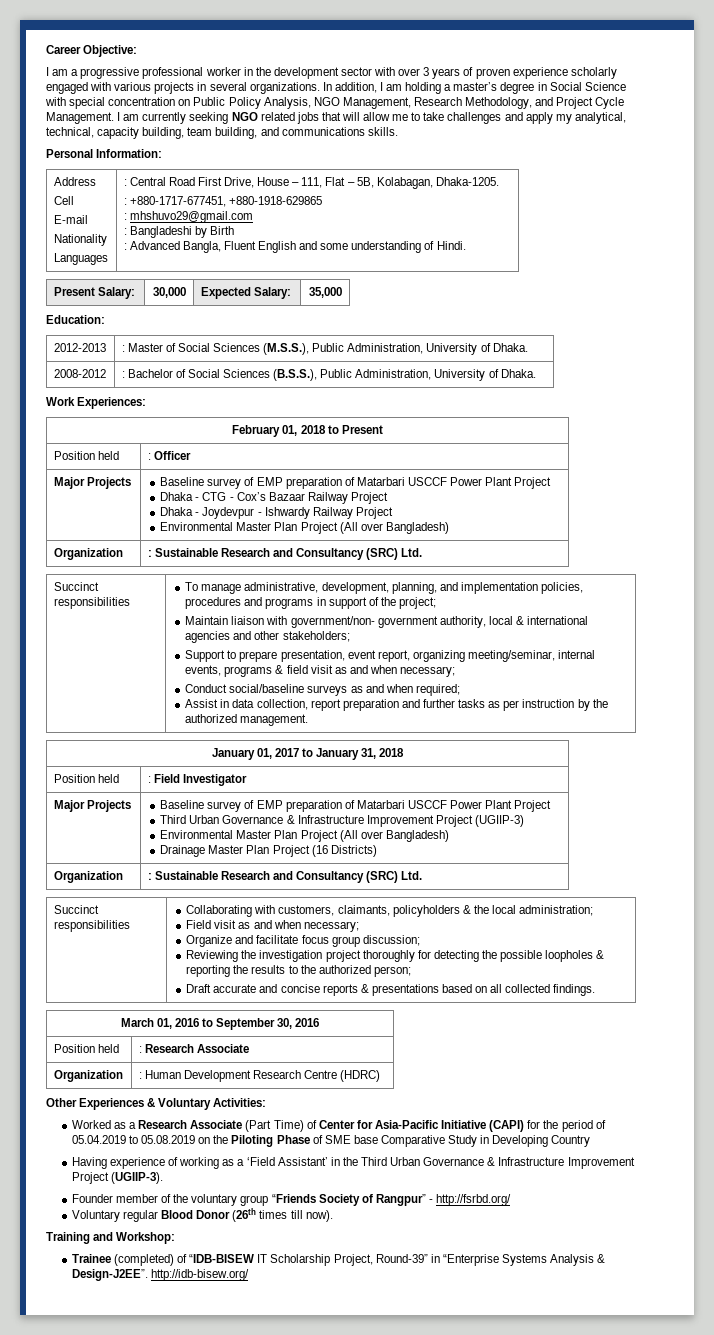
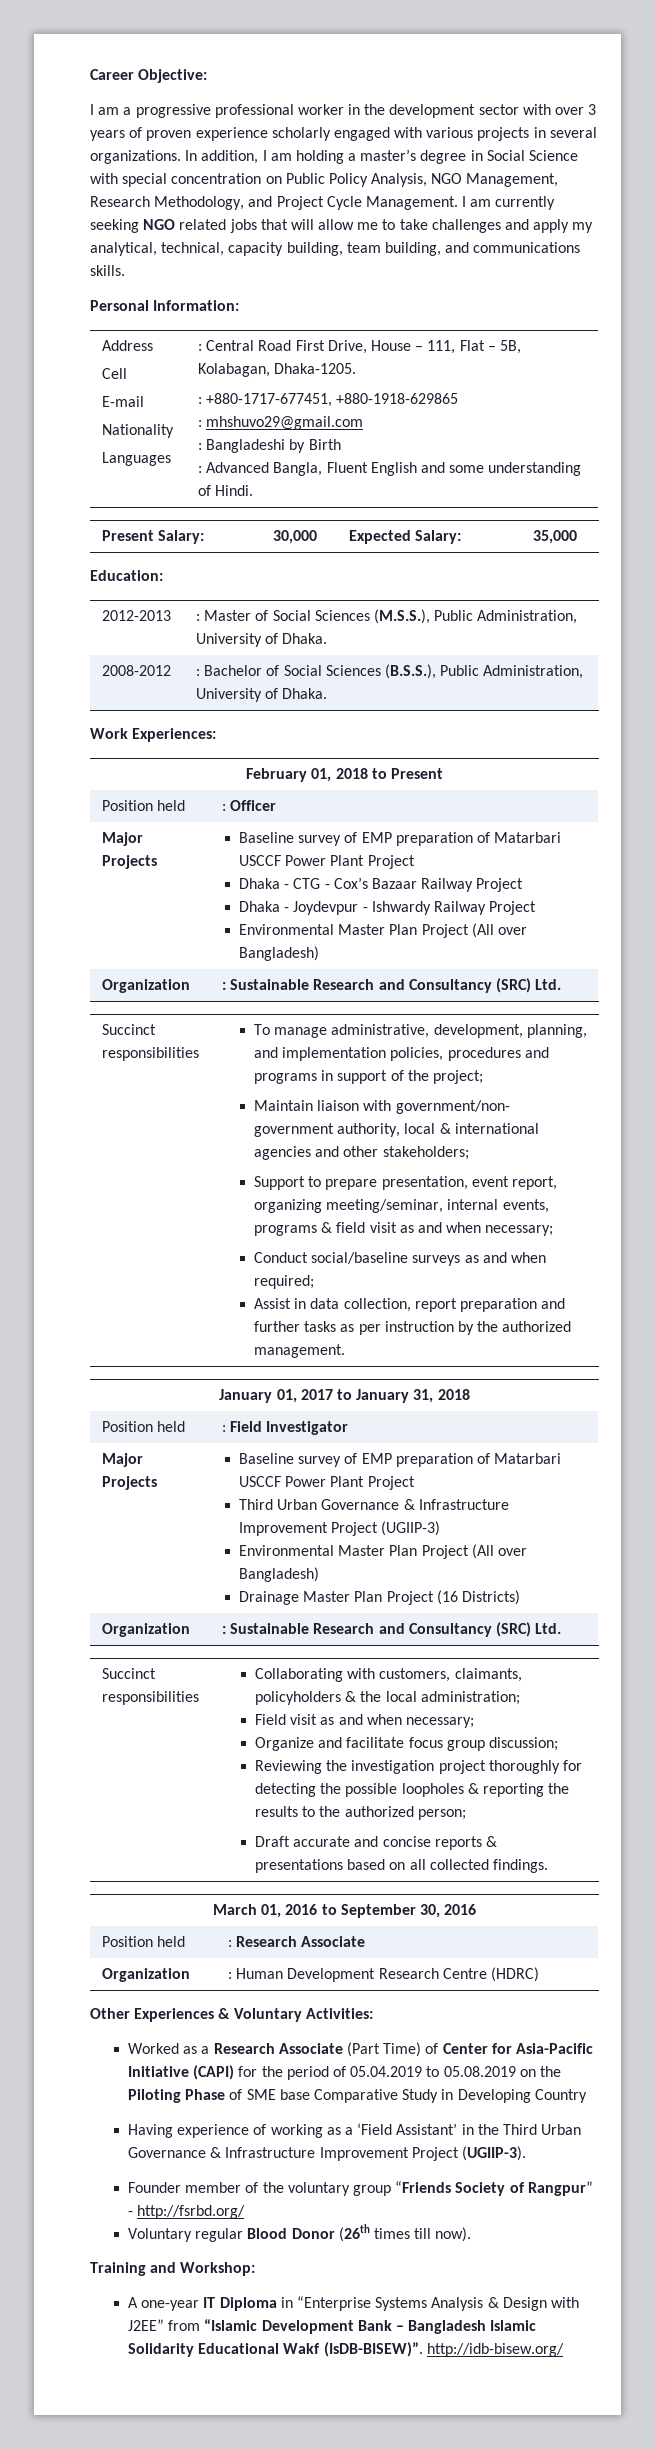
[71,1254,428,1266] Trainee (completed) of “IDB-BISEW IT Scholarship Project, Round-39” -> [128,2297,277,2311] A one-year IT Diploma
[71,1269,148,1281] Design-J2EE”. -> [502,2297,579,2311] [128,2319,537,2334] [128,2342,423,2357] Design with J2EE” from “Islamic Development Bank – Bangladesh Islamic Solidarity Educational Wakf (IsDB-BISEW)”.

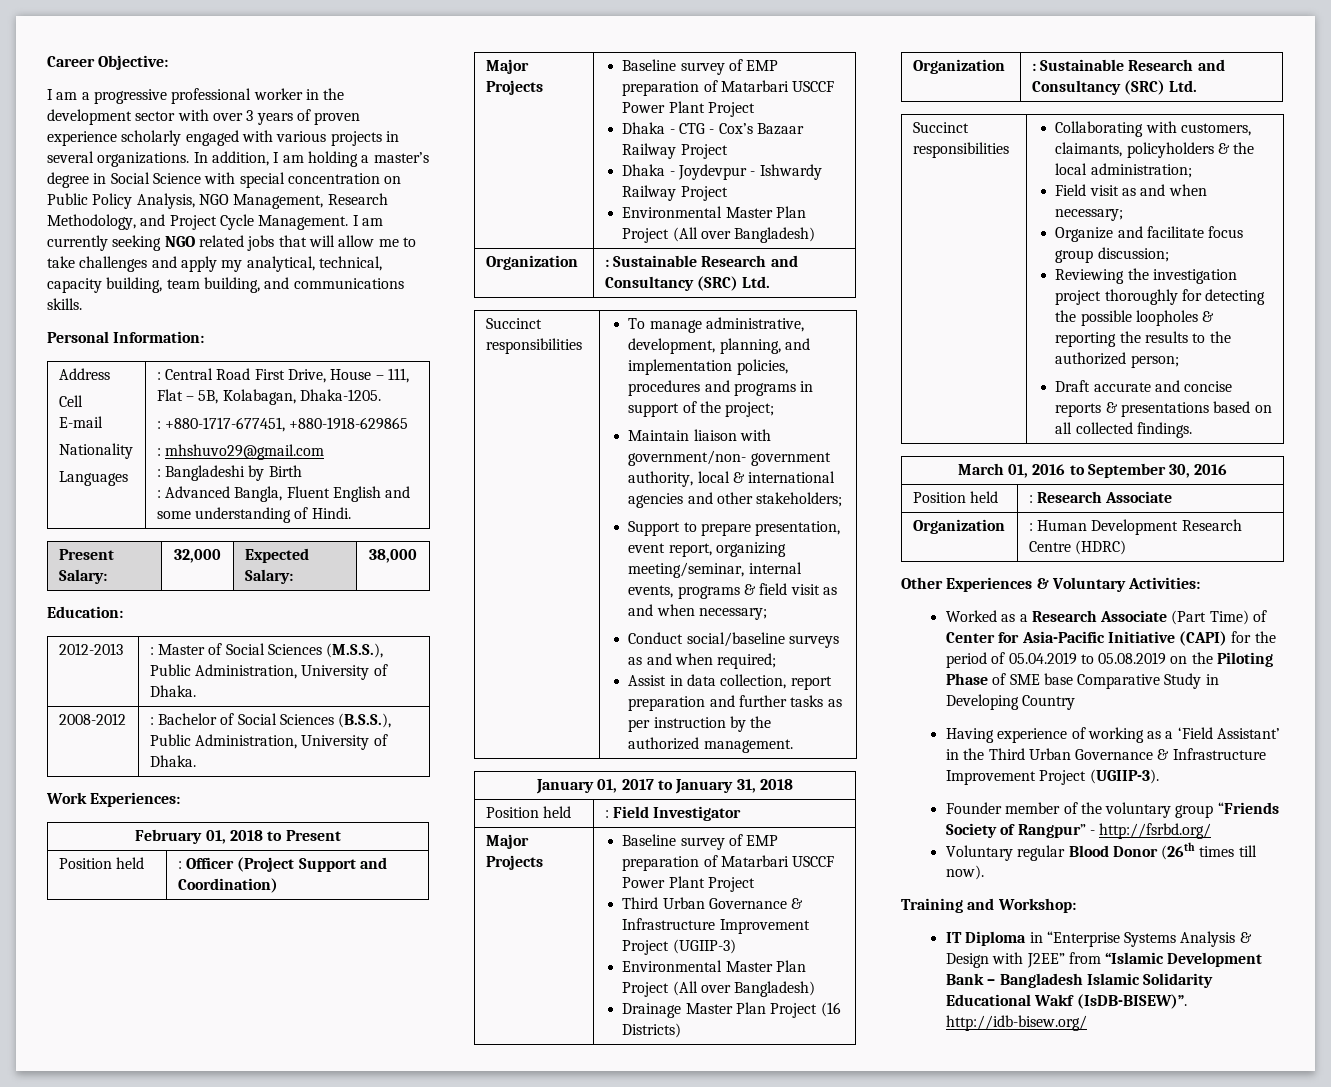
[272,530,317,544] 30,000 -> [174,549,221,563] 32,000
[533,530,577,544] 35,000 -> [369,549,417,563] 38,000
(277, 805) none -> [237,857,387,872] [177,878,278,893] (Project Support and Coordination)
[128,2297,200,2311] A one-year -> (1076, 905) none

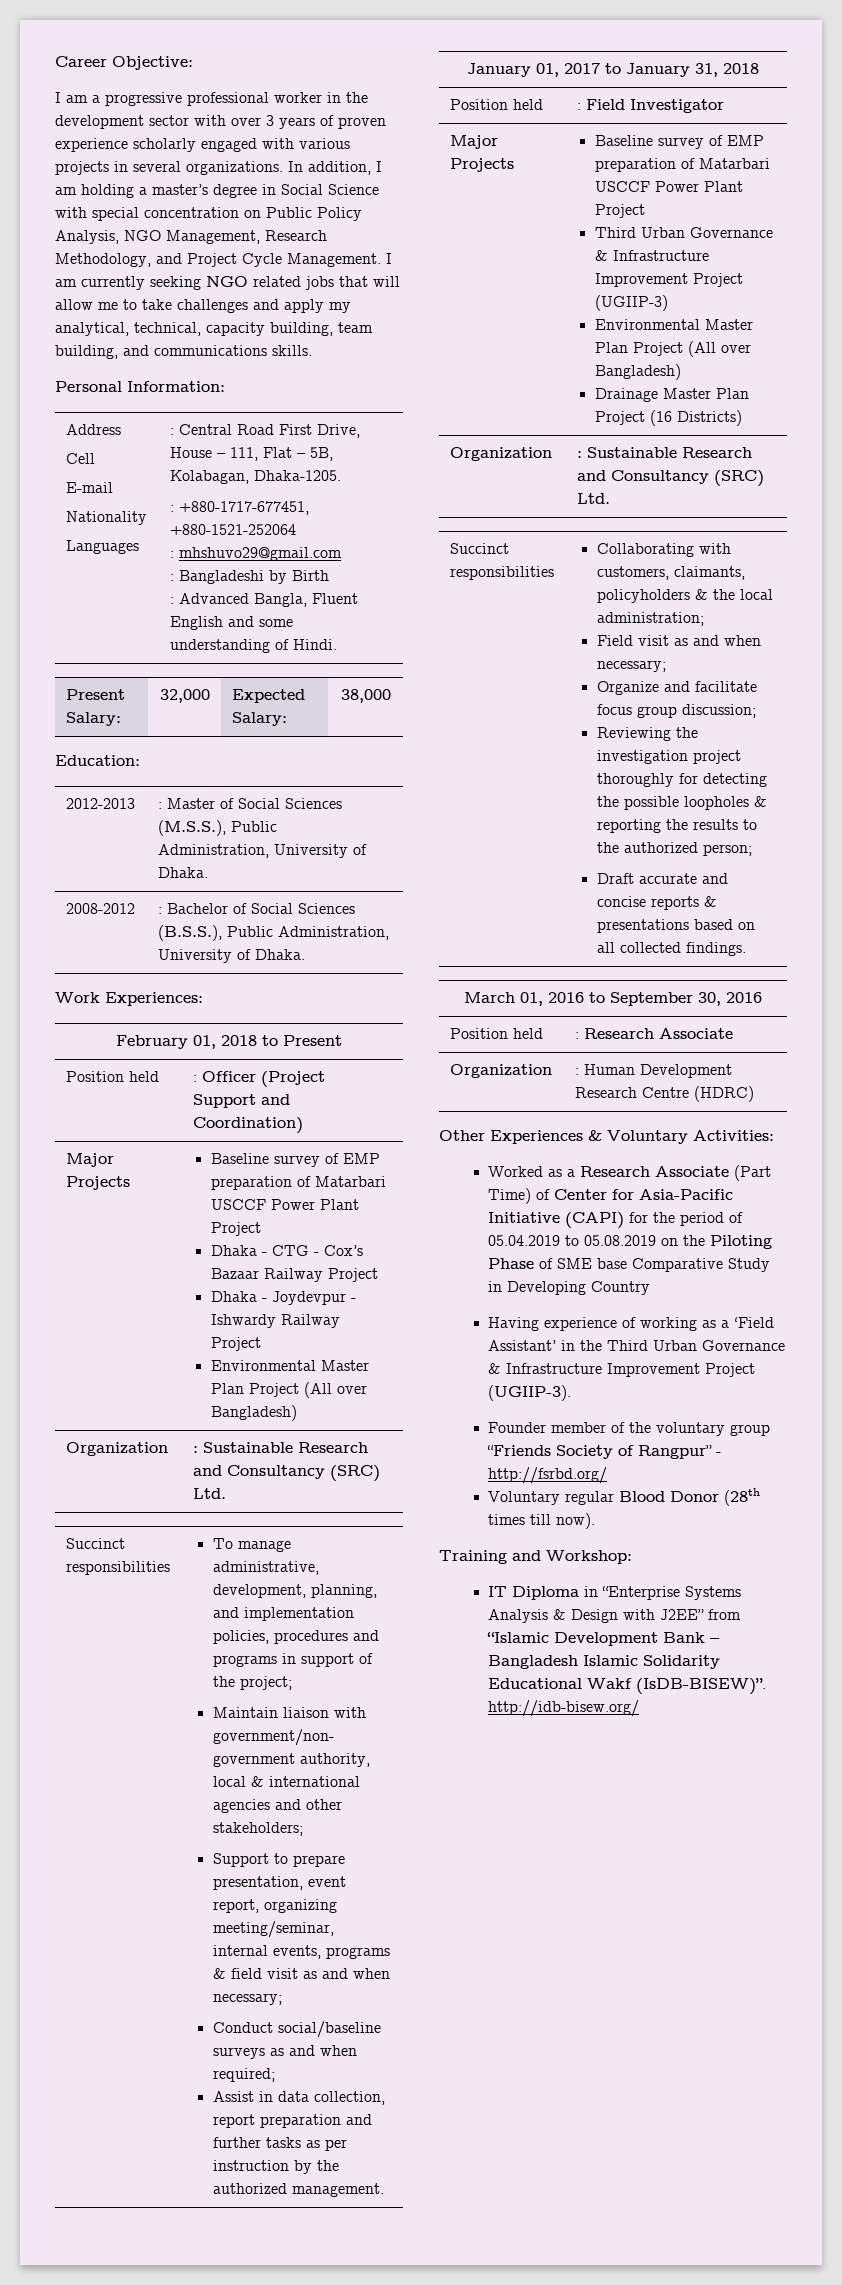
[289,417,409,430] +880-1918-629865 -> [170,524,297,535] +880-1521-252064
[1161,842,1196,860] (26th -> [724,1488,761,1506] (28th

